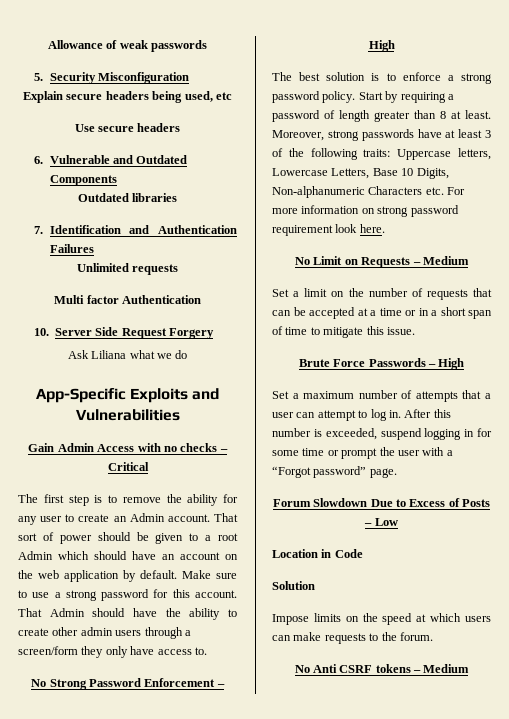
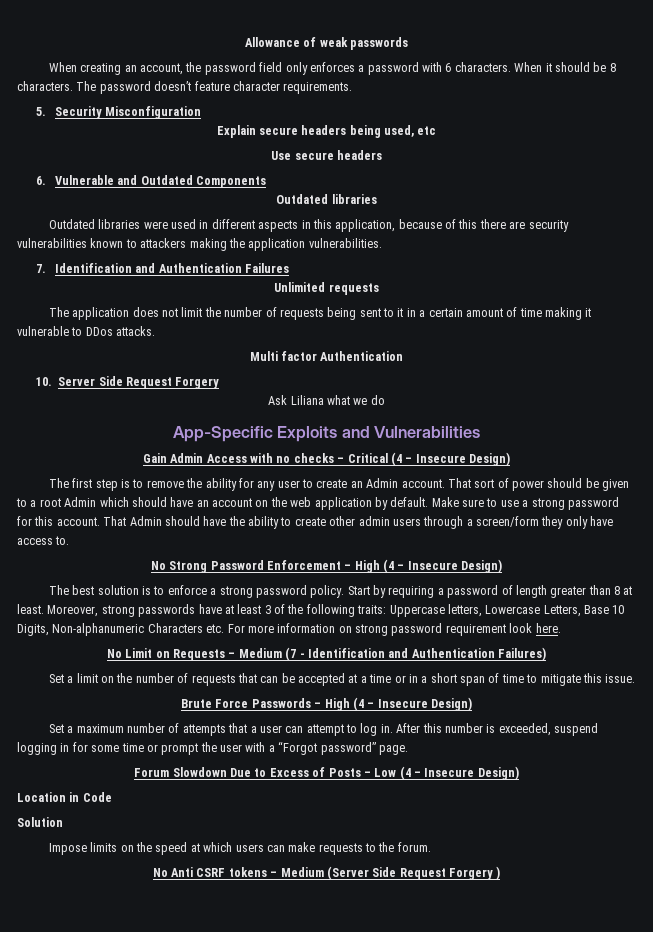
(208, 46) none -> [48,62,616,75] [17,81,353,94] // When creating an account, the password field only enforces a password with 6 characters. When it should be 8 characters. The password doesn’t feature character requirements.
(178, 197) none -> [48,219,569,232] [17,238,382,251] // Outdated libraries were used in different aspects in this application, because of this there are security vulnerabilities known to attackers making the application vulnerabilities.
(179, 269) none -> [48,307,592,320] [17,326,156,336] // The application does not limit the number of requests being sent to it in a certain amount of time making it vulnerable to DDos attacks.
(149, 466) none -> [390,452,511,466] (4 – Insecure Design)
(395, 46) none -> [383,559,503,573] (4 – Insecure Design)
(469, 260) none -> [285,647,547,661] (7 - Identification and Authentication Failures)
(465, 364) none -> [352,697,472,711] (4 – Insecure Design)
(398, 522) none -> [399,766,519,780] (4 – Insecure Design)
(470, 668) none -> [326,866,501,880] (Server Side Request Forgery )

